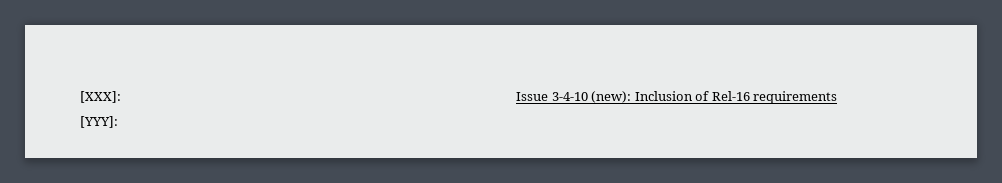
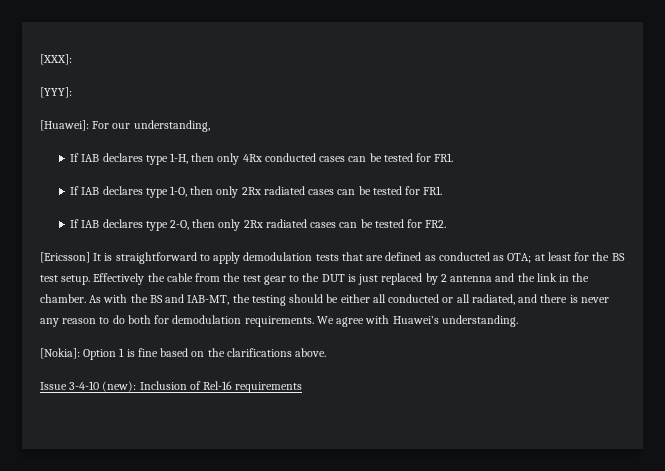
(118, 122) none -> [40,120,210,132] [70,153,454,165] [70,186,443,198] [70,219,447,231] [40,252,625,264] [40,273,590,285] [40,294,609,306] [40,315,518,327] [40,348,327,360] // [Huawei]: For our understanding, // If IAB declares type 1-H, then only 4Rx conducted cases can be tested for FR1. // If IAB declares type 1-O, then only 2Rx radiated cases can be tested for FR1. // If IAB declares type 2-O, then only 2Rx radiated cases can be tested for FR2. // [Ericsson] It is straightforward to apply demodulation tests that are defined as conducted as OTA; at least for the BS test setup. Effectively the cable from the test gear to the DUT is just replaced by 2 antenna and the link in the chamber. As with the BS and IAB-MT, the testing should be either all conducted or all radiated, and there is never any reason to do both for demodulation requirements. We agree with Huawei’s understanding. // [Nokia]: Option 1 is fine based on the clarifications above.

